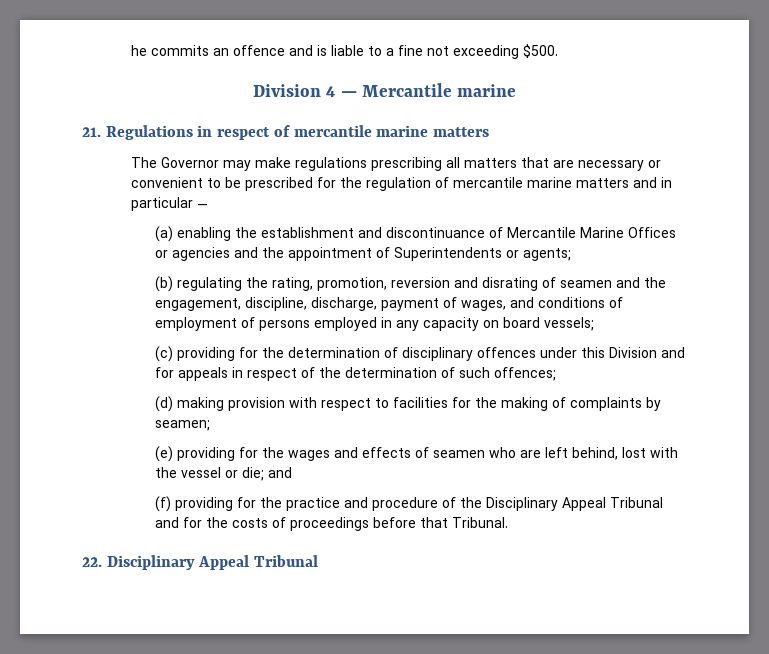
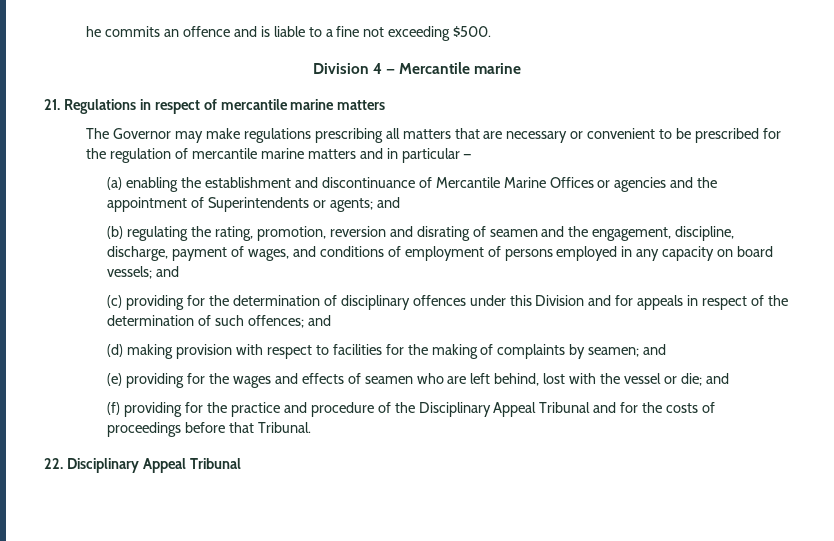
(572, 254) none -> [376,197,400,208] and
(595, 324) none -> [156,266,180,277] and
(557, 374) none -> [307,315,331,326] and
(211, 425) none -> [643,344,667,355] and

